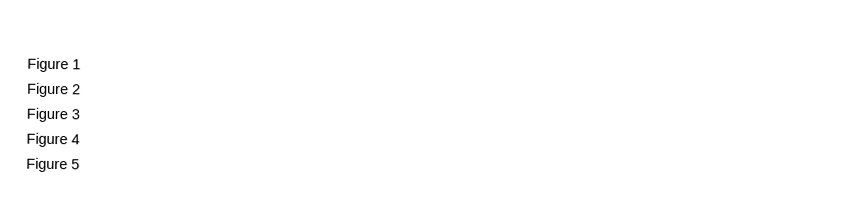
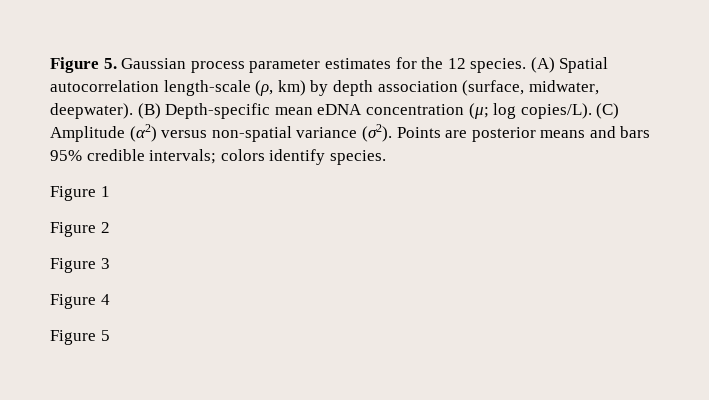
[27,57,69,73] Figure -> [50,57,609,73] [50,80,599,96] [50,103,620,119] [50,124,651,142] [50,149,386,165] [50,186,96,201] Figure 5. Gaussian process parameter estimates for the 12 species. (A) Spatial autocorrelation length-scale (ρ, km) by depth association (surface, midwater, deepwater). (B) Depth-specific mean eDNA concentration (μ; log copies/L). (C) Amplitude (α2) versus non-spatial variance (σ2). Points are posterior means and bars 95% credible intervals; colors identify species. // Figure

